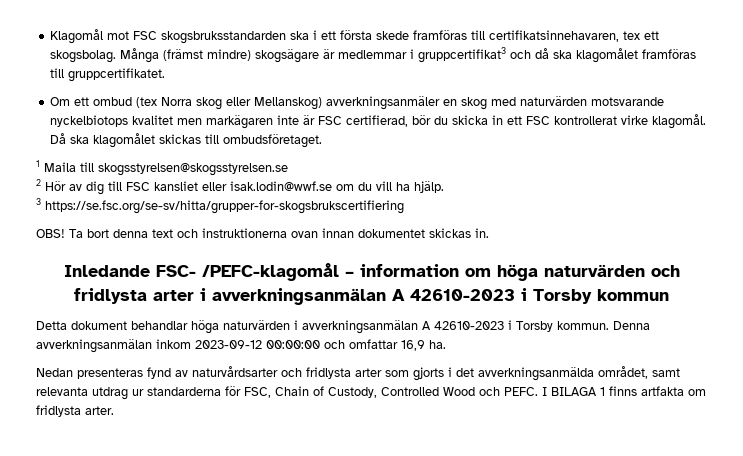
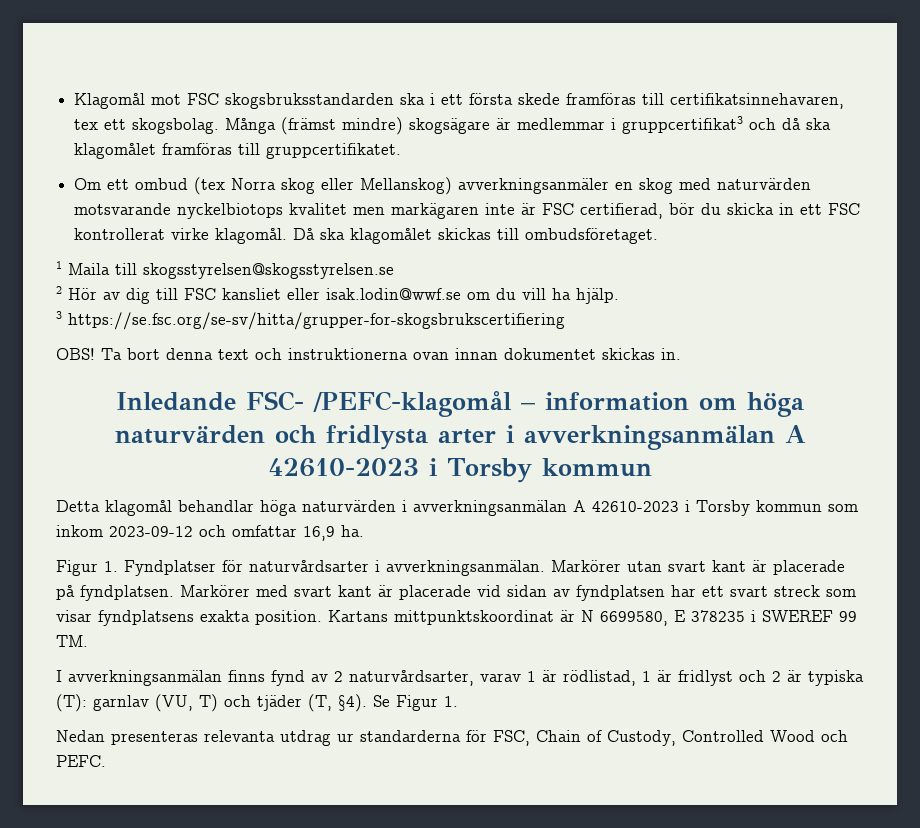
[71,321,127,330] dokument -> [105,500,172,516] klagomål
[557,321,650,330] [36,339,152,353] kommun. Denna avverkningsanmälan -> [756,500,858,512] kommun som
[266,340,320,349] 00:00:00 -> (193, 531) none
[36,366,680,381] Nedan presenteras fynd av naturvårdsarter och fridlysta arter som gjorts i det avverkningsanmälda området, samt -> [56,560,845,576] [56,585,856,601] [56,610,857,626] [56,635,88,647] [56,670,864,686] [56,694,458,712] [56,730,198,745] Figur 1. Fyndplatser för naturvårdsarter i avverkningsanmälan. Markörer utan svart kant är placerade på fyndplatsen. Markörer med svart kant är placerade vid sidan av fyndplatsen har ett svart streck som visar fyndplatsens exakta position. Kartans mittpunktskoordinat är N 6699580, E 378235 i SWEREF 99 TM. // I avverkningsanmälan finns fynd av 2 naturvårdsarter, varav 1 är rödlistad, 1 är fridlyst och 2 är typiska (T): garnlav (VU, T) och tjäder (T, §4). Se Figur 1. // Nedan presenteras
[542,386,706,396] [36,405,114,417] I BILAGA 1 finns artfakta om fridlysta arter. -> (106, 761) none

